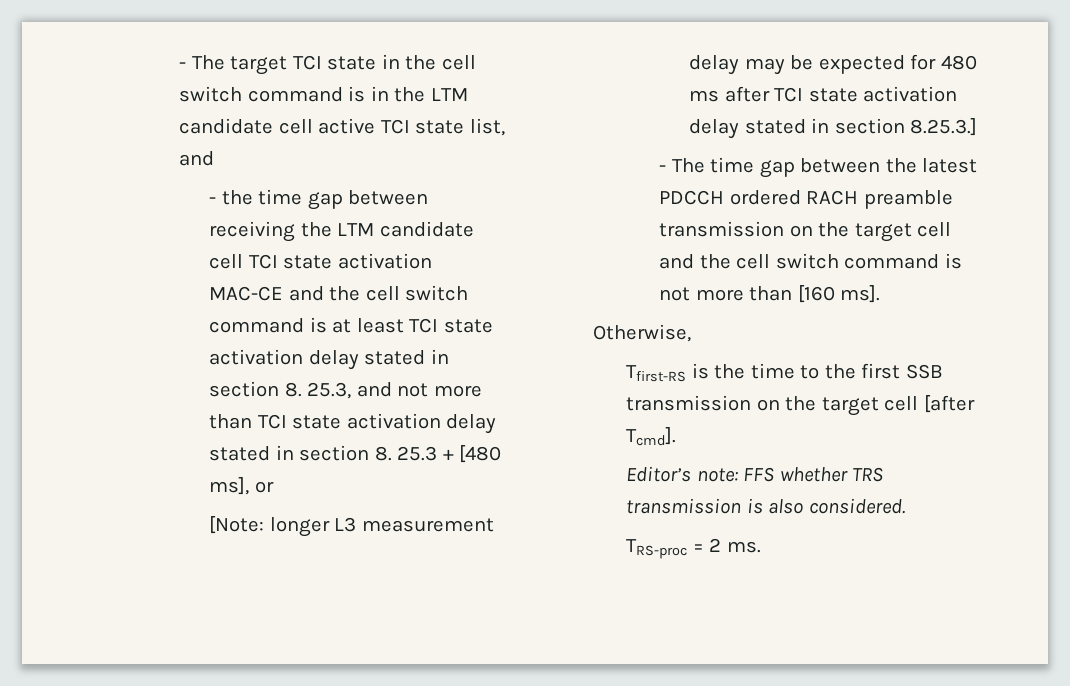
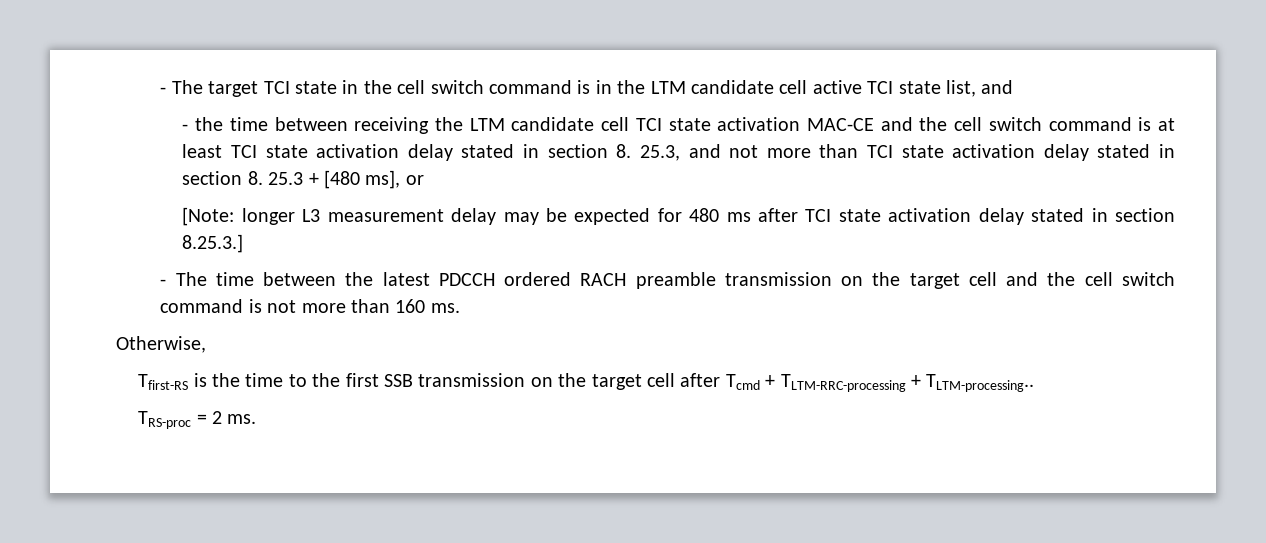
[307,192,343,210] gap -> (268, 124) none
[759,160,795,178] gap -> (254, 279) none
[797,285,881,303] [160 ms]. -> [395,299,460,313] 160 ms.
[923,395,975,413] [626,427,677,446] [626,466,884,482] [626,498,905,514] [after Tcmd]. // Editor’s note: FFS whether TRS transmission is also considered. -> [680,373,1035,392] after Tcmd + TLTM-RRC-processing + TLTM-processing..

